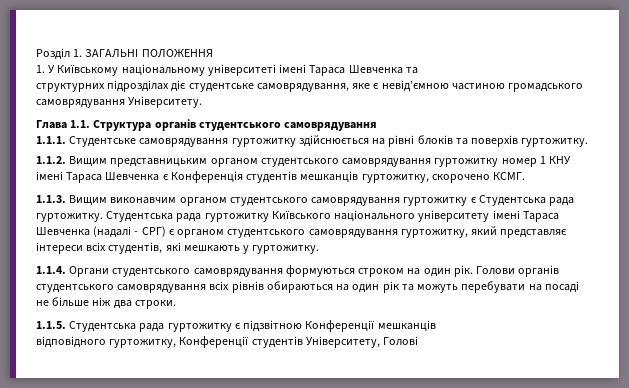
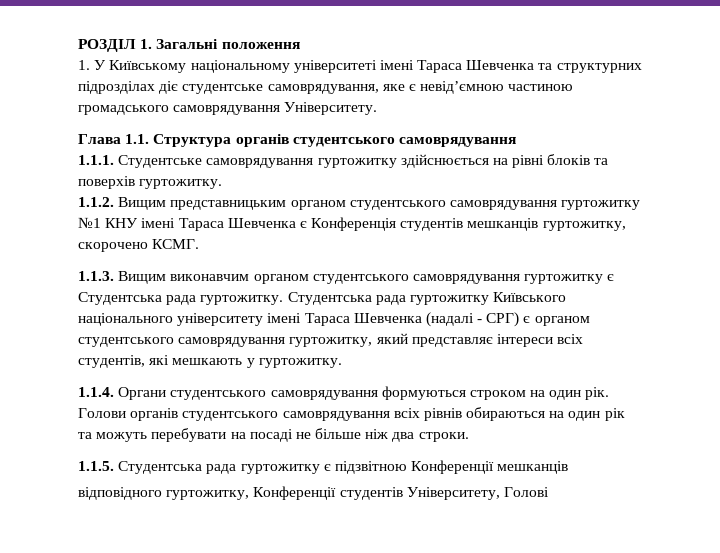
[36,48,213,60] Розділ 1. ЗАГАЛЬНІ ПОЛОЖЕННЯ -> [78,39,300,52] РОЗДІЛ 1. Загальні положення
(418, 70) // -> (553, 66) none
[501,156,546,167] номер 1 -> [78,217,101,228] №1

